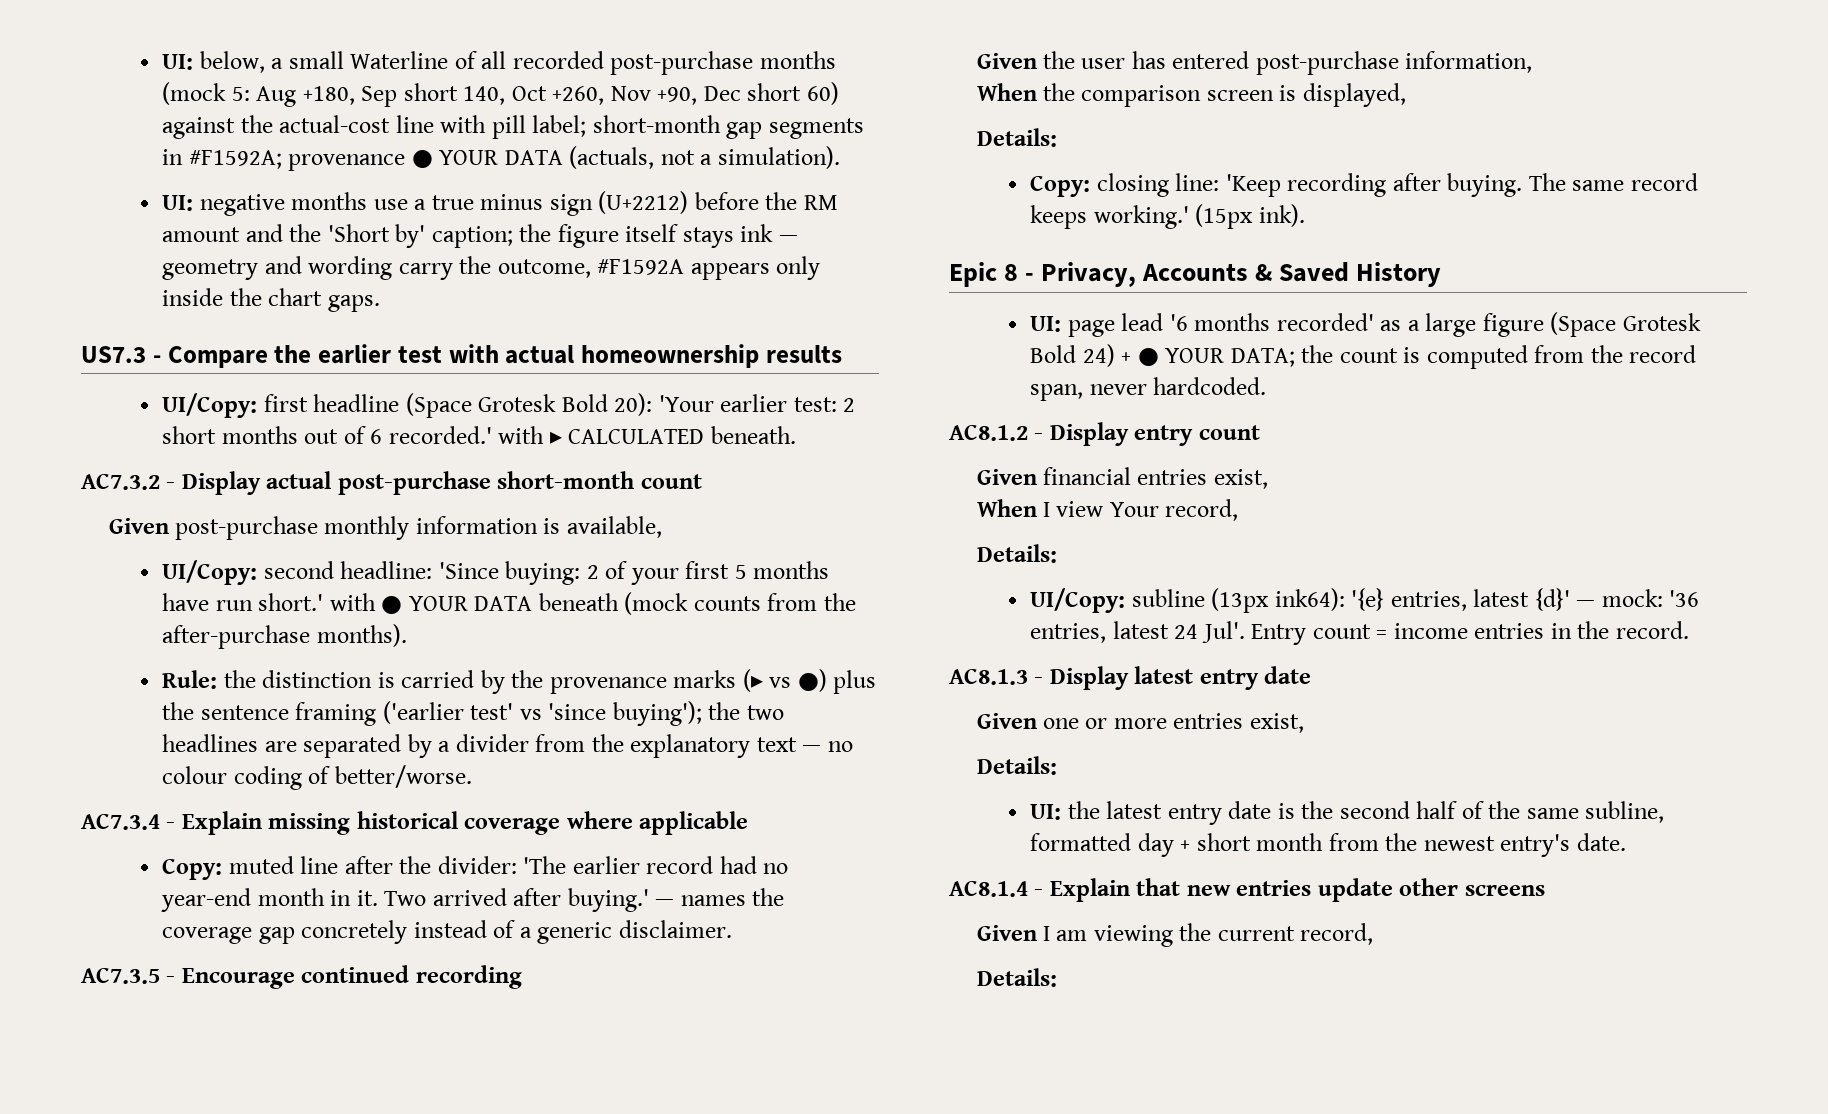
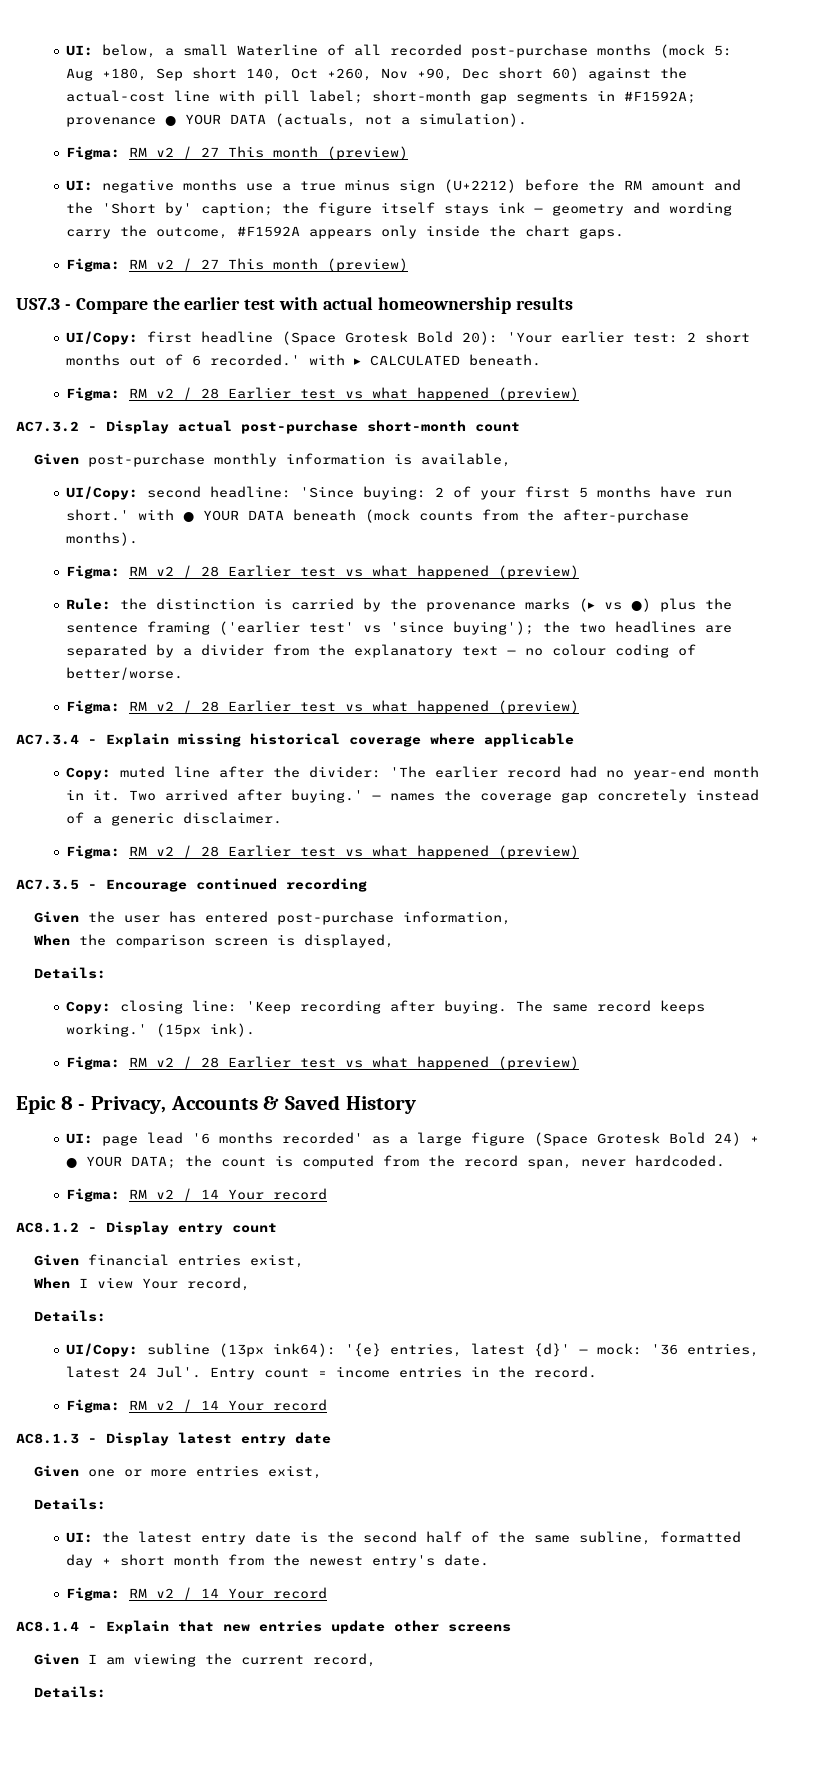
(840, 157) none -> [66,146,409,160] // Figma: RM v2 / 27 This month (preview)
(380, 303) none -> [66,258,409,272] // Figma: RM v2 / 27 This month (preview)
(796, 435) none -> [66,387,580,401] // Figma: RM v2 / 28 Earlier test vs what happened (preview)
(407, 635) none -> [66,565,580,579] // Figma: RM v2 / 28 Earlier test vs what happened (preview)
(472, 776) none -> [66,700,580,714] // Figma: RM v2 / 28 Earlier test vs what happened (preview)
(732, 929) none -> [66,845,580,859] // Figma: RM v2 / 28 Earlier test vs what happened (preview)
(1305, 215) none -> [66,1056,580,1070] // Figma: RM v2 / 28 Earlier test vs what happened (preview)
(1267, 386) none -> [66,1188,328,1202] // Figma: RM v2 / 14 Your record
(1689, 630) none -> [66,1399,328,1413] // Figma: RM v2 / 14 Your record
(1626, 842) none -> [66,1587,328,1601] // Figma: RM v2 / 14 Your record

